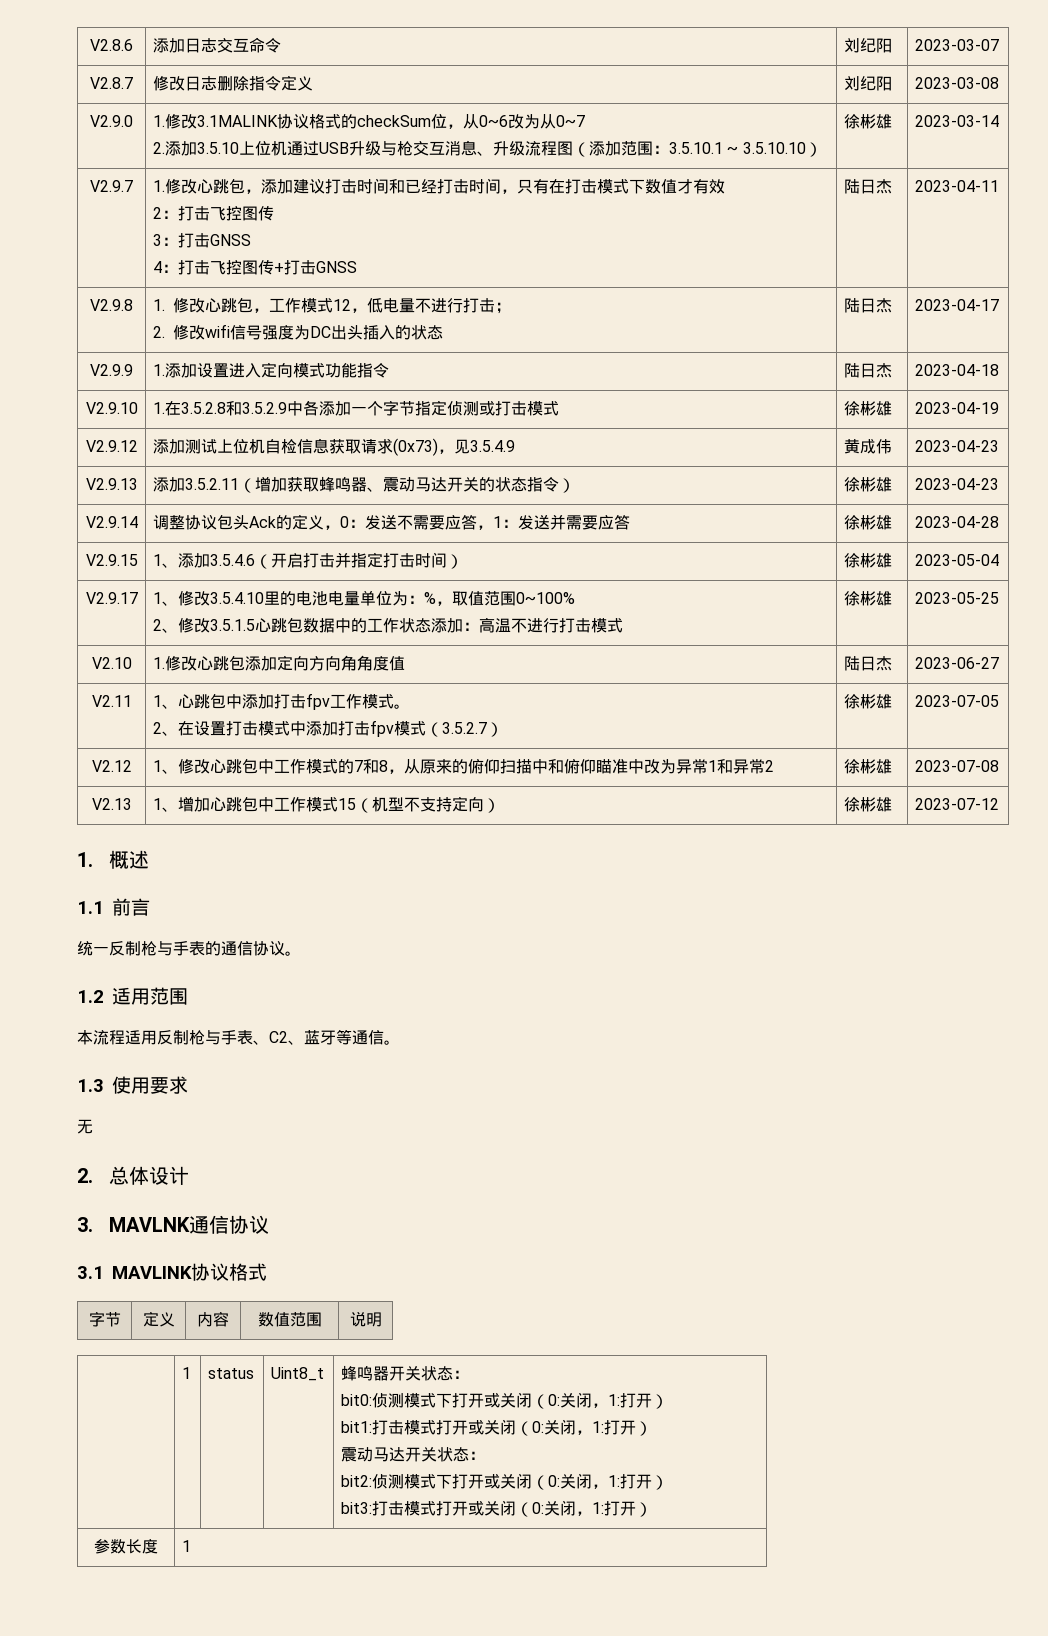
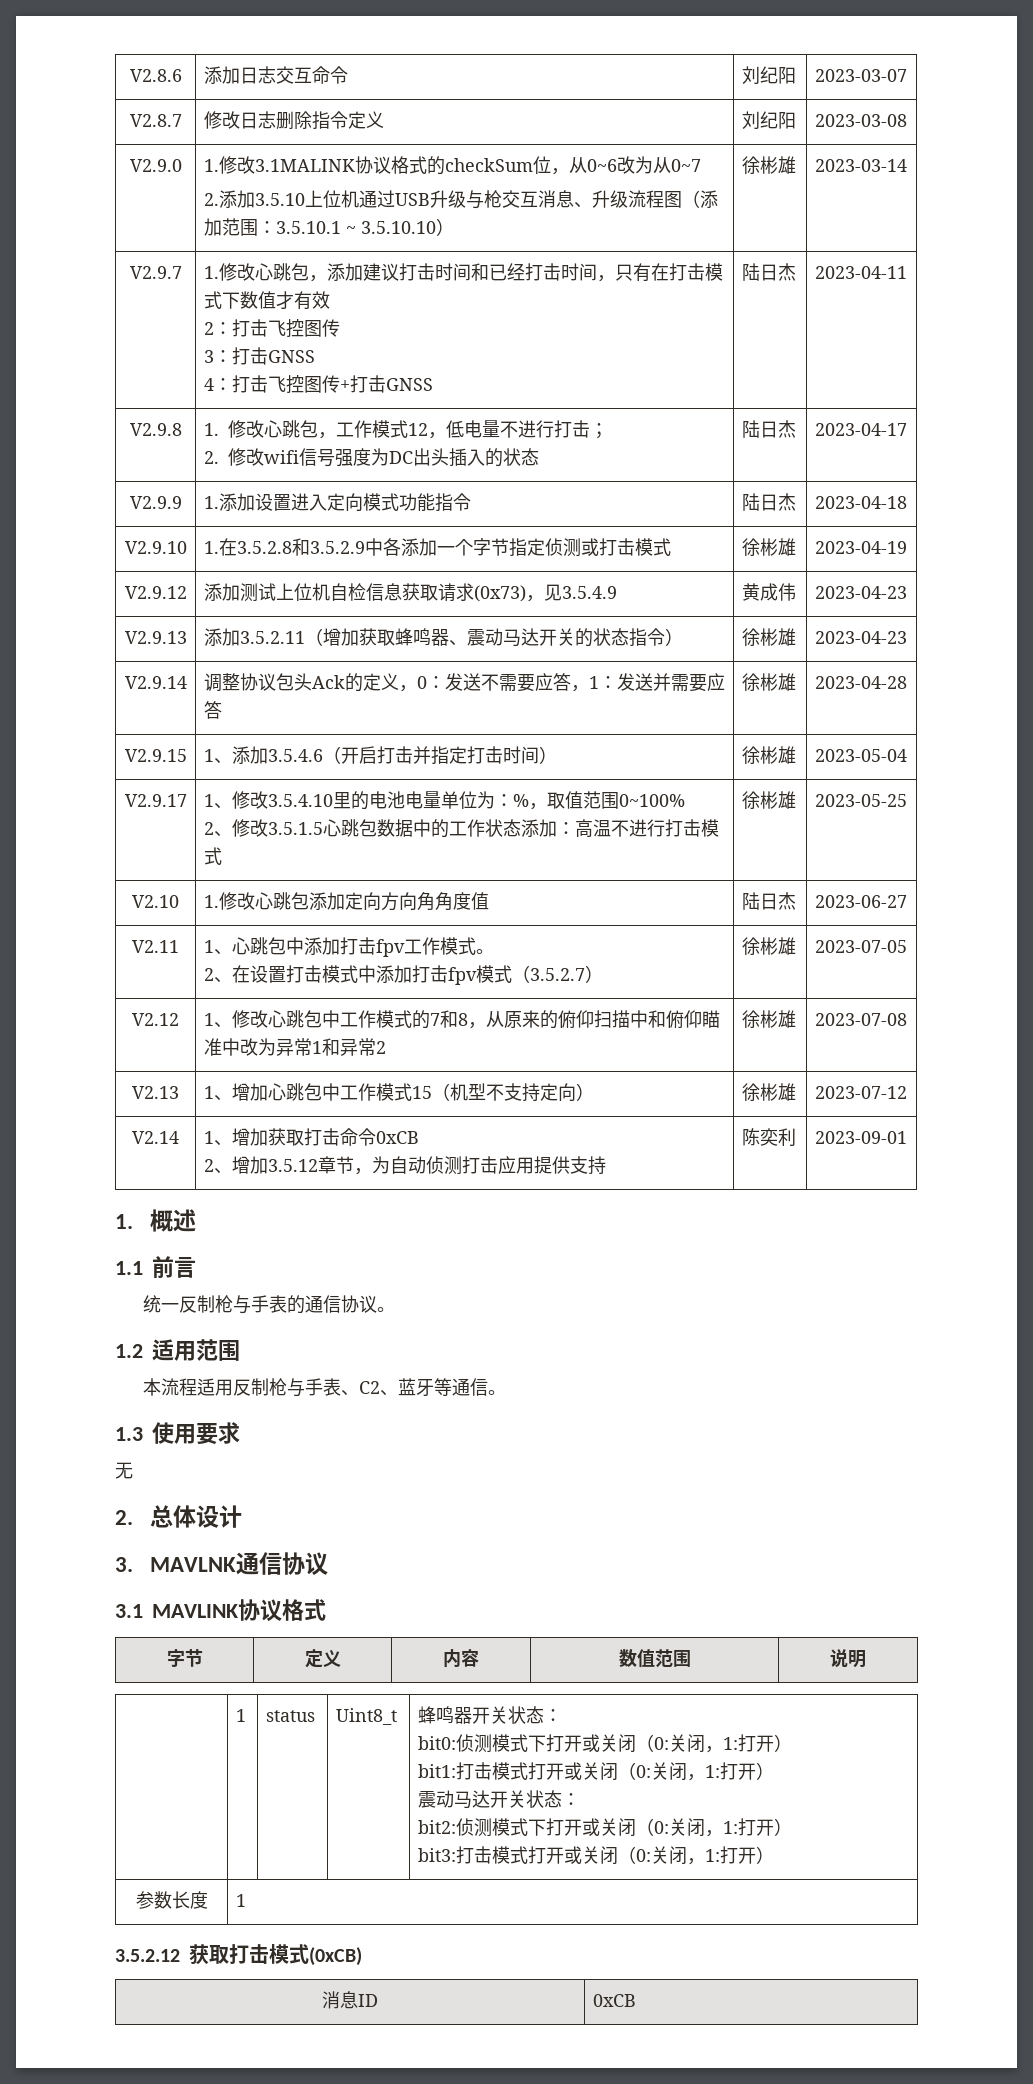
(999, 804) none -> [132,1131,179,1144] [203,1128,419,1146] [203,1156,606,1175] [741,1128,796,1146] [814,1131,907,1144] // V2.14 | 1、增加获取打击命令0xCB // 2、增加3.5.12章节，为自动侦测打击应用提供支持 | 陈奕利 | 2023-09-01
(191, 1546) none -> [115,1944,362,1966] [322,1991,378,2009] [592,1994,636,2007] // 3.5.2.12获取打击模式(0xCB) // 消息ID | 0xCB

